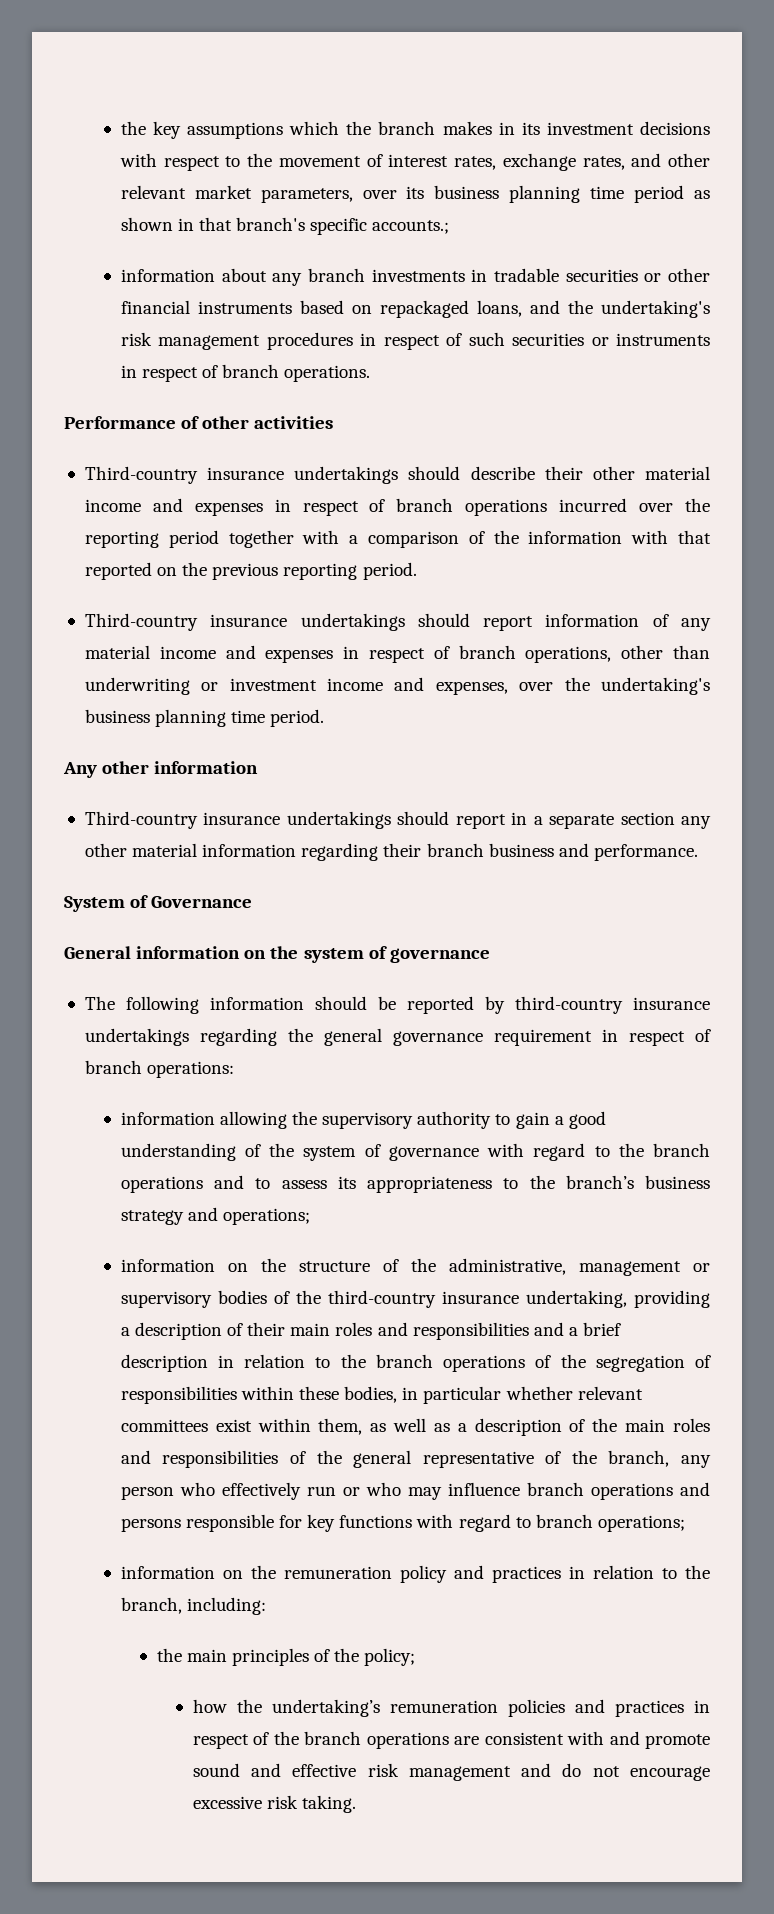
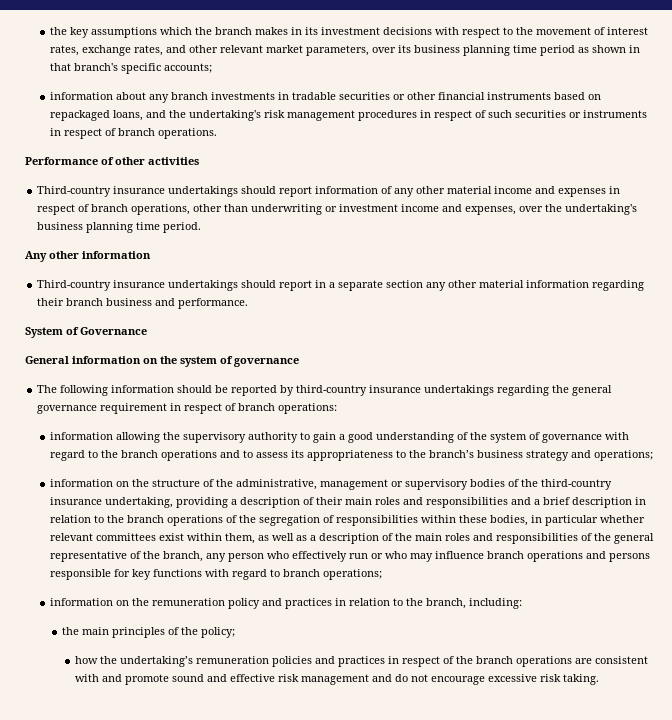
[372,220,450,234] accounts.; -> [163,63,212,73] accounts;
[84,466,710,484] [84,498,710,516] [84,530,712,548] [84,562,417,580] // Third-country insurance undertakings should describe their other material income and expenses in respect of branch operations incurred over the reporting period together with a comparison of the information with that reported on the previous reporting period. -> (199, 161) none
(711, 624) none -> [416,186,446,194] other

